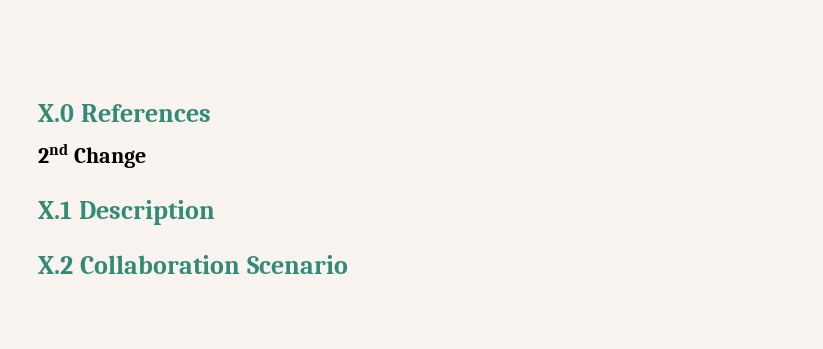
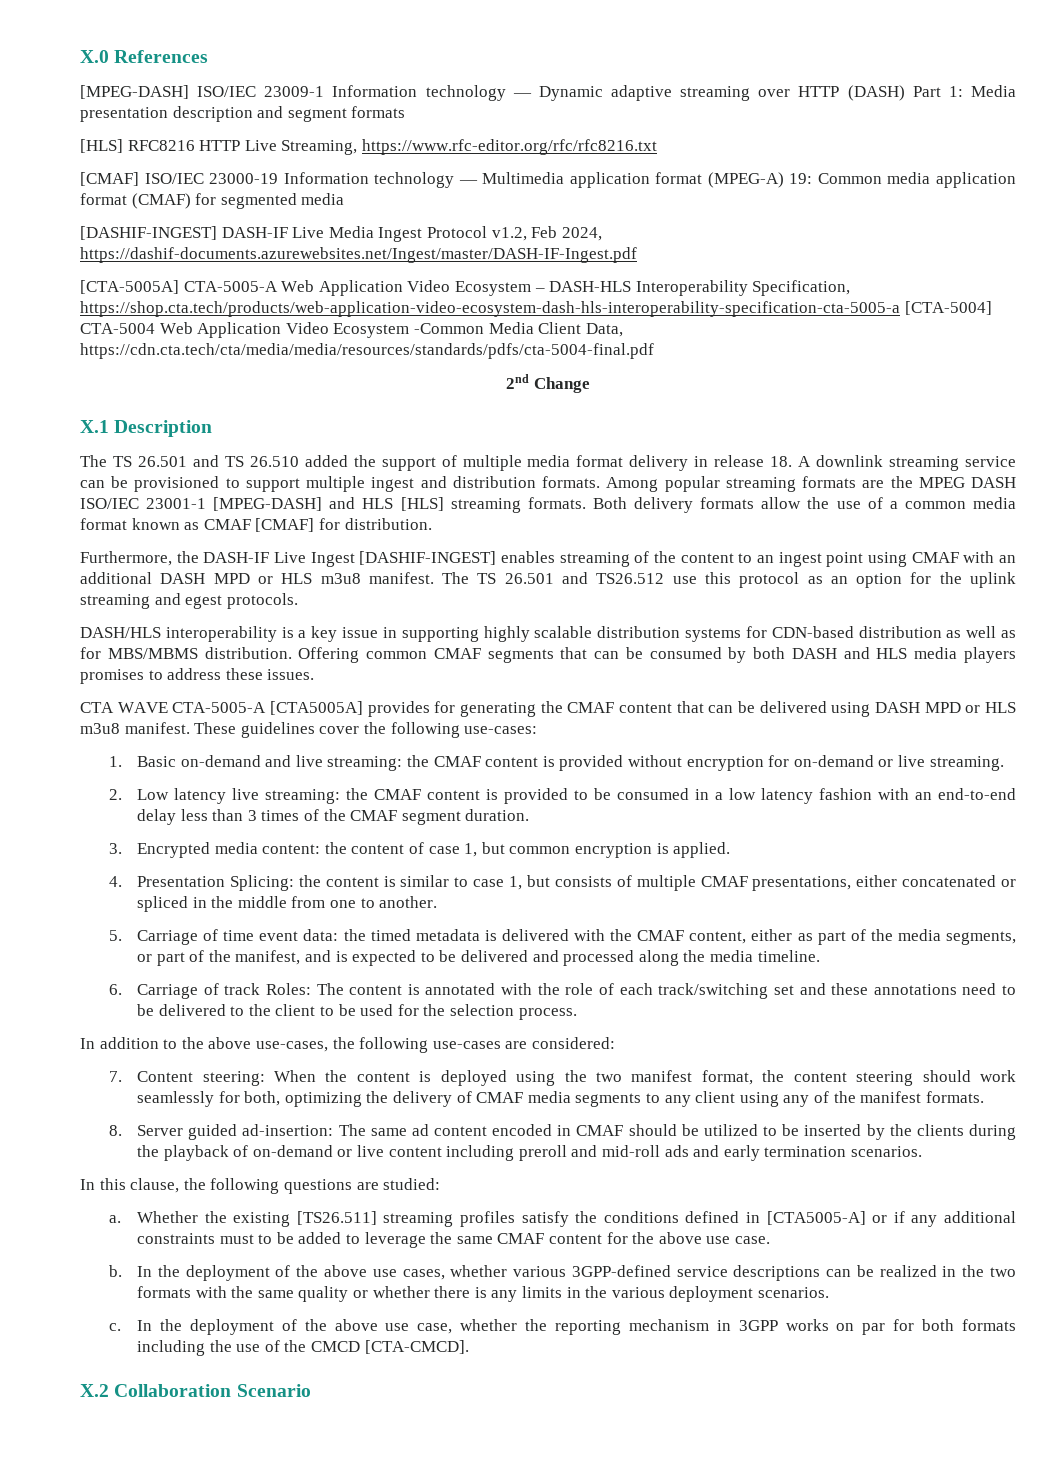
[38,143,146,168] [38,200,215,225] 2nd Change // X.1 Description -> [80,85,1016,101] [80,106,406,122] [80,139,657,155] [80,172,1016,188] [80,193,345,209] [80,226,602,242] [80,247,637,263] [80,280,851,296] [80,301,992,317] [80,322,623,338] [80,343,654,359] [506,374,590,393] [80,420,213,437] [80,455,1017,471] [80,476,1017,492] [80,497,1017,513] [80,518,432,532] [80,551,1016,567] [80,572,1016,588] [80,593,298,609] [80,626,1017,642] [80,647,1016,663] [80,668,315,684] [80,701,1016,717] [80,722,538,738] [108,755,1004,771] [108,788,1017,804] [137,809,530,825] [108,842,731,858] [108,875,1016,891] [137,896,438,912] [108,929,1016,945] [137,950,820,966] [108,983,1017,999] [137,1004,577,1020] [80,1037,615,1053] [108,1070,1017,1086] [137,1091,984,1107] [108,1124,1016,1140] [137,1145,922,1161] [80,1178,441,1194] [108,1211,1017,1227] [137,1232,770,1248] [108,1265,1017,1281] [137,1286,829,1302] [108,1319,1016,1335] [137,1340,469,1356] [MPEG-DASH] ISO/IEC 23009-1 Information technology — Dynamic adaptive streaming over HTTP (DASH) Part 1: Media presentation description and segment formats // [HLS] RFC8216 HTTP Live Streaming, https://www.rfc-editor.org/rfc/rfc8216.txt // [CMAF] ISO/IEC 23000-19 Information technology — Multimedia application format (MPEG-A) 19: Common media application format (CMAF) for segmented media // [DASHIF-INGEST] DASH-IF Live Media Ingest Protocol v1.2, Feb 2024, https://dashif-documents.azurewebsites.net/Ingest/master/DASH-IF-Ingest.pdf // [CTA-5005A] CTA-5005-A Web Application Video Ecosystem – DASH-HLS Interoperability Specification, https://shop.cta.tech/products/web-application-video-ecosystem-dash-hls-interoperability-specification-cta-5005-a [CTA-5004] CTA-5004 Web Application Video Ecosystem -Common Media Client Data, https://cdn.cta.tech/cta/media/media/resources/standards/pdfs/cta-5004-final.pdf // 2nd Change // X.1 Description // The TS 26.501 and TS 26.510 added the support of multiple media format delivery in release 18. A downlink streaming service can be provisioned to support multiple ingest and distribution formats. Among popular streaming formats are the MPEG DASH ISO/IEC 23001-1 [MPEG-DASH] and HLS [HLS] streaming formats. Both delivery formats allow the use of a common media format known as CMAF [CMAF] for distribution. // Furthermore, the DASH-IF Live Ingest [DASHIF-INGEST] enables streaming of the content to an ingest point using CMAF with an additional DASH MPD or HLS m3u8 manifest. The TS 26.501 and TS26.512 use this protocol as an option for the uplink streaming and egest protocols. // DASH/HLS interoperability is a key issue in supporting highly scalable distribution systems for CDN-based distribution as well as for MBS/MBMS distribution. Offering common CMAF segments that can be consumed by both DASH and HLS media players promises to address these issues. // CTA WAVE CTA-5005-A [CTA5005A] provides for generating the CMAF content that can be delivered using DASH MPD or HLS m3u8 manifest. These guidelines cover the following use-cases: // 1. Basic on-demand and live streaming: the CMAF content is provided without encryption for on-demand or live streaming. // 2. Low latency live streaming: the CMAF content is provided to be consumed in a low latency fashion with an end-to-end delay less than 3 times of the CMAF segment duration. // 3. Encrypted media content: the content of case 1, but common encryption is applied. // 4. Presentation Splicing: the content is similar to case 1, but consists of multiple CMAF presentations, either concatenated or spliced in the middle from one to another. // 5. Carriage of time event data: the timed metadata is delivered with the CMAF content, either as part of the media segments, or part of the manifest, and is expected to be delivered and processed along the media timeline. // 6. Carriage of track Roles: The content is annotated with the role of each track/switching set and these annotations need to be delivered to the client to be used for the selection process. // In addition to the above use-cases, the following use-cases are considered: // 7. Content steering: When the content is deployed using the two manifest format, the content steering should work seamlessly for both, optimizing the delivery of CMAF media segments to any client using any of the manifest formats. // 8. Server guided ad-insertion: The same ad content encoded in CMAF should be utilized to be inserted by the clients during the playback of on-demand or live content including preroll and mid-roll ads and early termination scenarios. // In this clause, the following questions are studied: // a. Whether the existing [TS26.511] streaming profiles satisfy the conditions defined in [CTA5005-A] or if any additional constraints must to be added to leverage the same CMAF content for the above use case. // b. In the deployment of the above use cases, whether various 3GPP-defined service descriptions can be realized in the two formats with the same quality or whether there is any limits in the various deployment scenarios. // c. In the deployment of the above use case, whether the reporting mechanism in 3GPP works on par for both formats including the use of the CMCD [CTA-CMCD].

